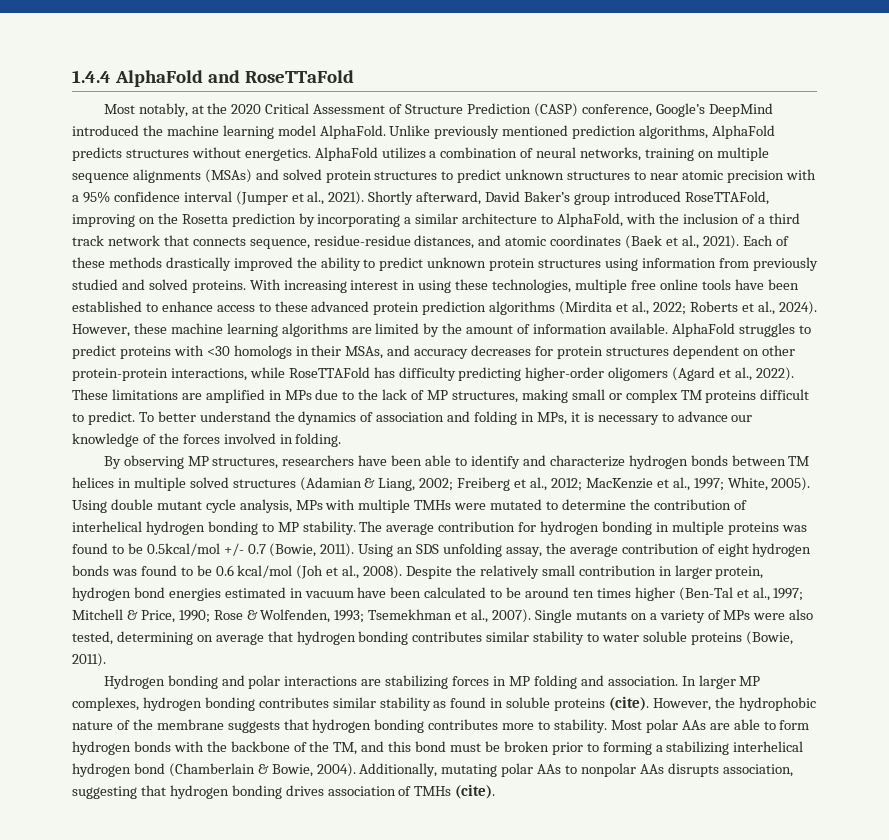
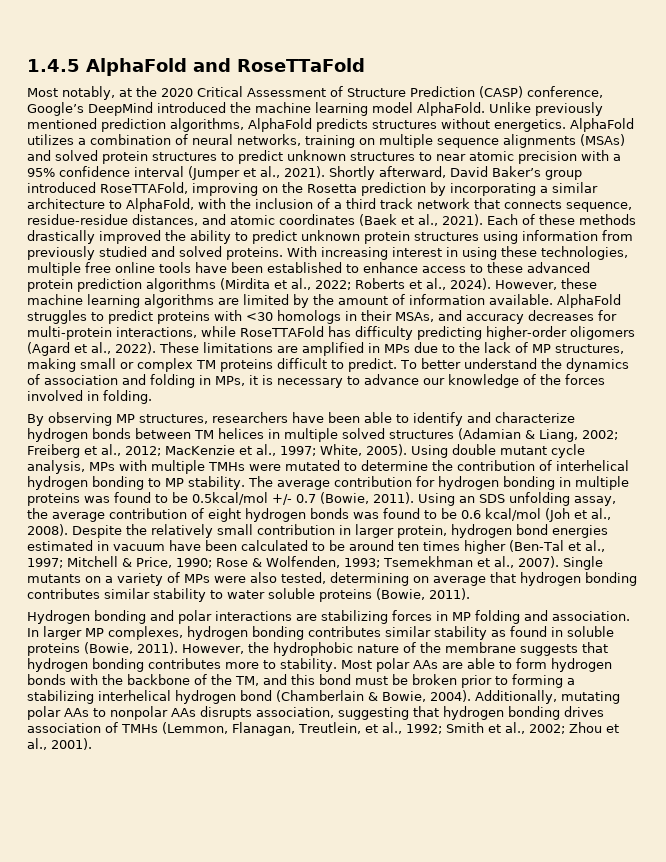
[72,70,111,83] 1.4.4 -> [27,59,80,72] 1.4.5
[556,345,795,359] [72,368,168,381] protein structures dependent on other protein-protein -> [27,326,112,340] multi-protein
[609,696,650,711] (cite). -> [84,642,178,654] (Bowie, 2011).
[455,784,496,799] (cite). -> [162,722,619,736] [27,738,92,750] (Lemmon, Flanagan, Treutlein, et al., 1992; Smith et al., 2002; Zhou et al., 2001).

